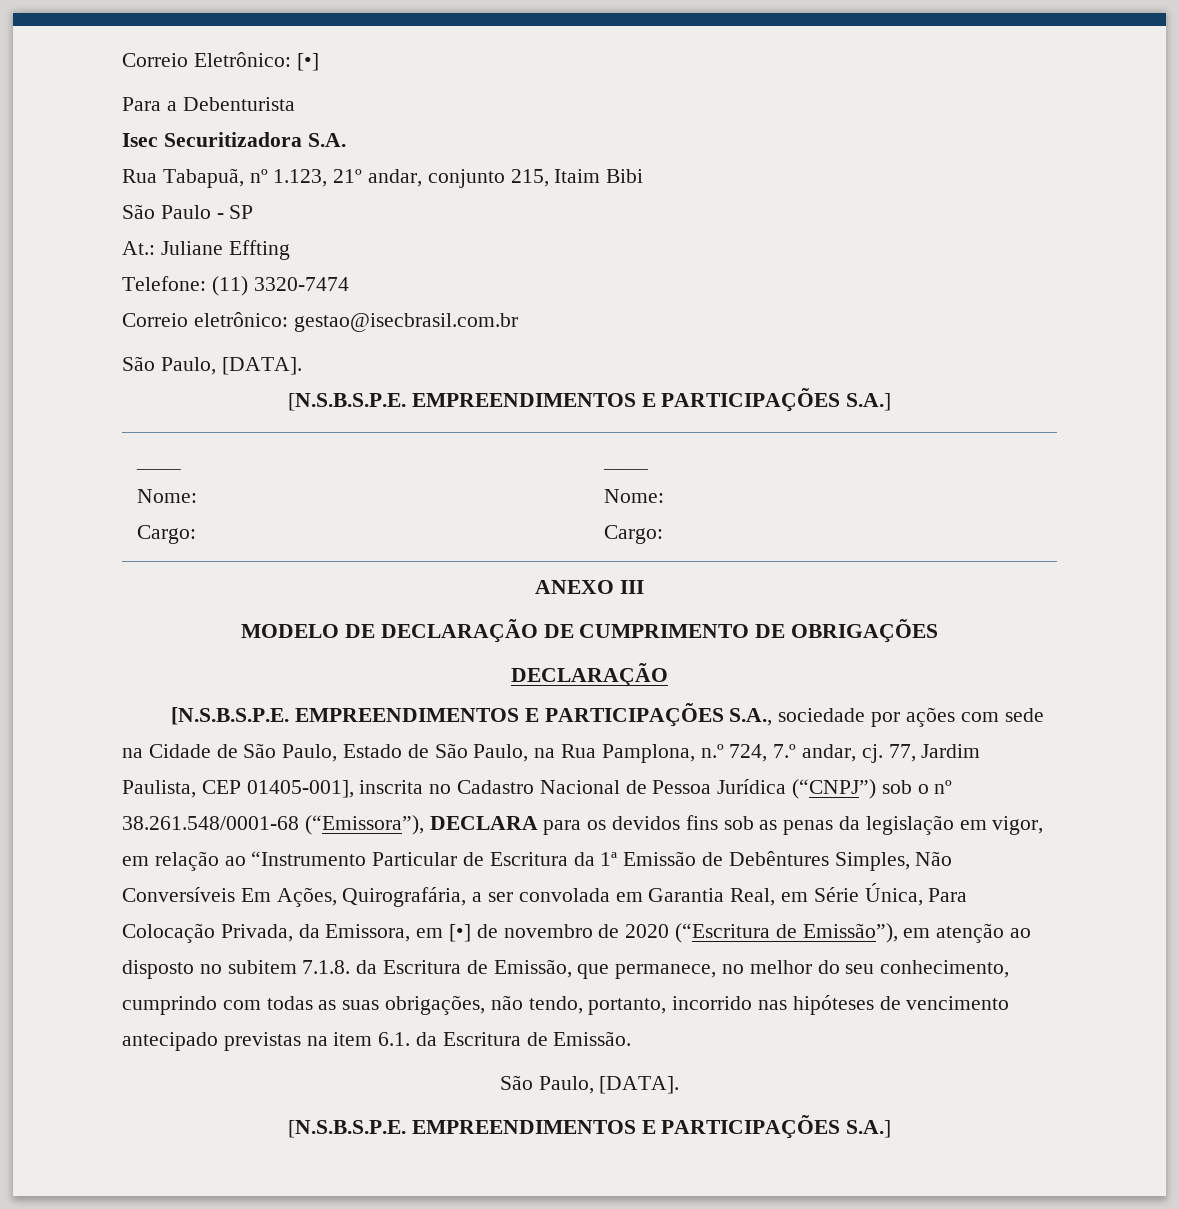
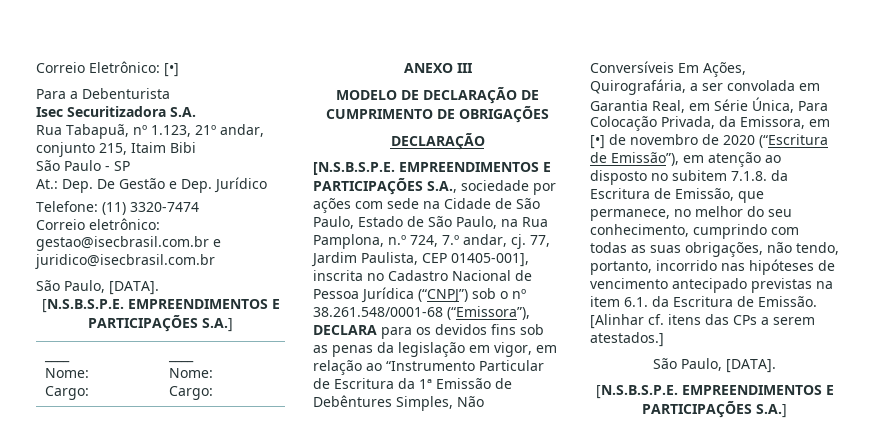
[160,240,290,260] Juliane Effting -> [62,177,267,193] Dep. De Gestão e Dep. Jurídico
(518, 322) none -> [213,239,221,247] [35,254,215,269] e juridico@isecbrasil.com.br
(632, 1038) none -> [590,314,815,329] [590,332,664,347] [Alinhar cf. itens das CPs a serem atestados.]

